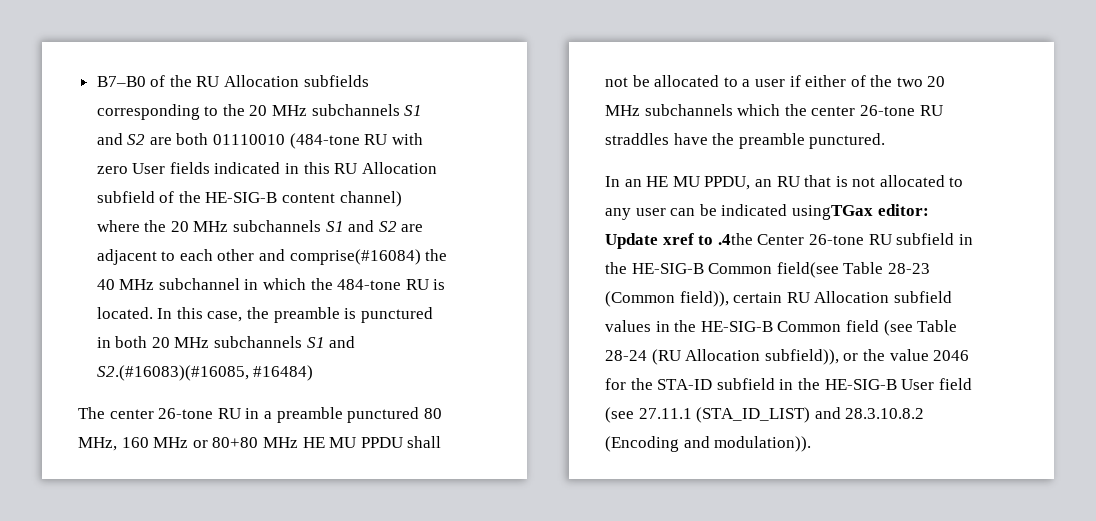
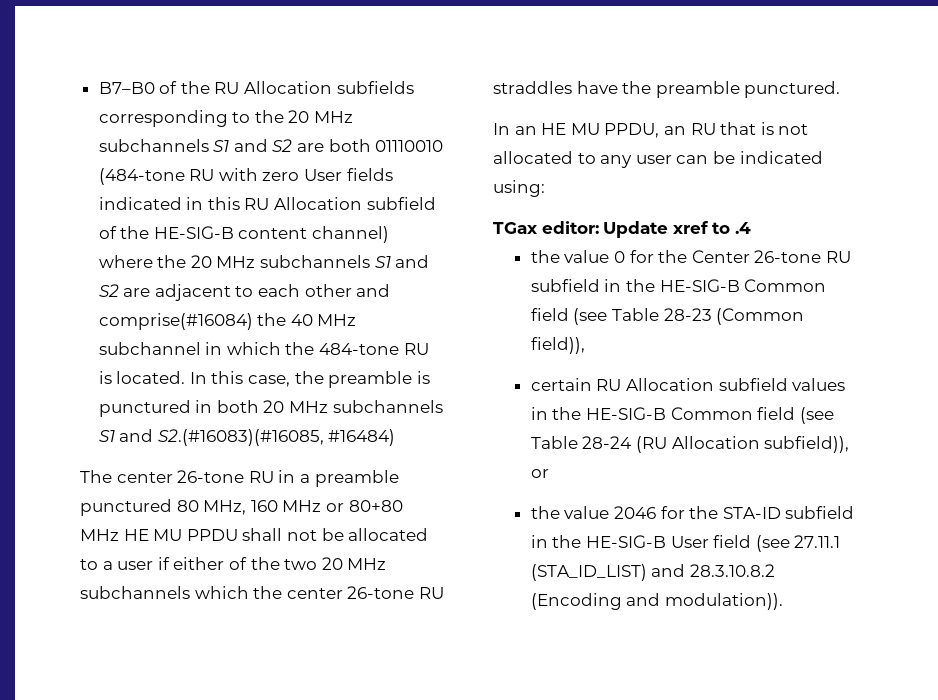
[791,205,873,220] usingTGax -> [493,180,545,197] [493,222,538,234] using: // TGax
[717,233,753,245] .4the -> [734,222,751,234] [530,250,688,263] .4 // the value 0 for the
[776,262,839,278] field(see -> [530,308,608,325] field (see
(729, 299) none -> (585, 345) //
(859, 357) none -> (549, 473) //

